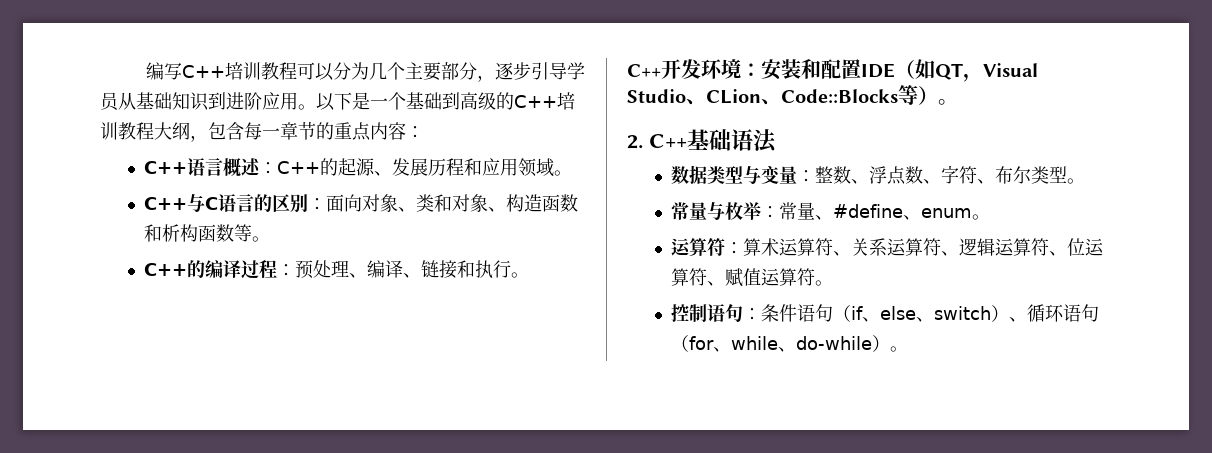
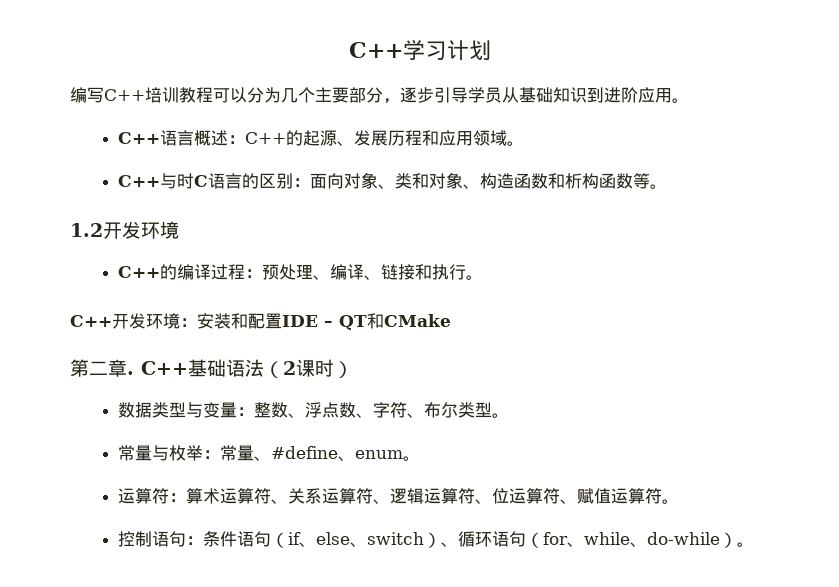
(145, 71) none -> [348,40,491,61] C++学习计划 //
[316,92,575,111] [100,122,424,142] 以下是一个基础到高级的C++培训教程大纲，包含每一章节的重点内容： -> (689, 100) none
(206, 203) none -> [176,173,194,189] 时
(271, 239) none -> [70,221,179,239] // 1.2开发环境
[895,59,1038,82] [627,85,958,105] [627,135,643,149] （如QT，Visual Studio、CLion、Code::Blocks等）。 // 2. -> [324,313,451,330] [70,359,134,377] – QT和CMake // 第二章.
(777, 141) none -> [264,359,353,378] （2课时）

